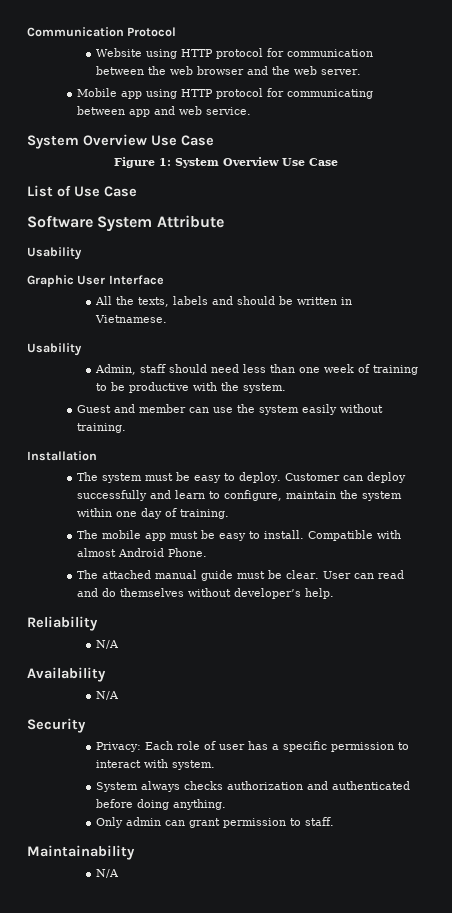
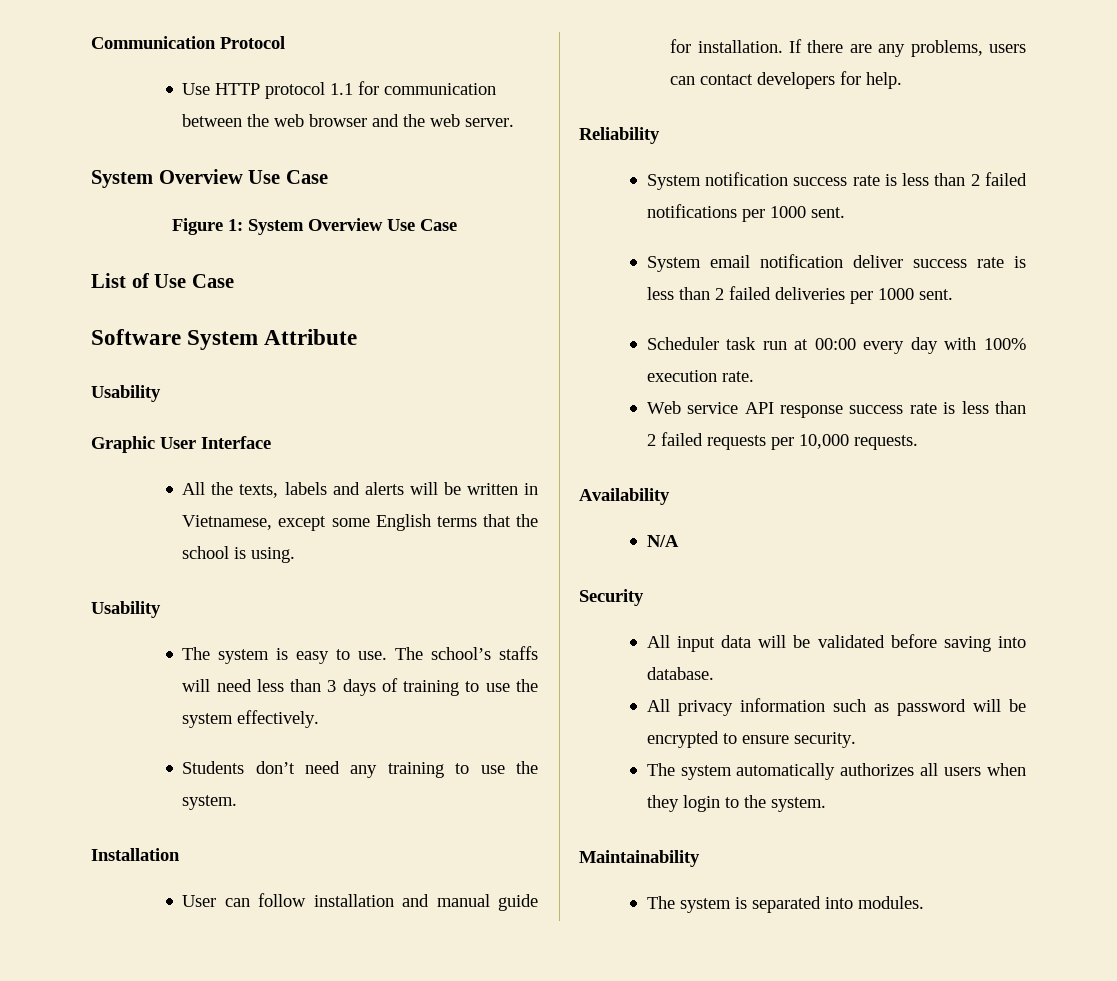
[96,48,264,59] Website using HTTP protocol -> [182,82,354,99] Use HTTP protocol 1.1
[77,88,374,99] [77,106,252,117] // Mobile app using HTTP protocol for communicating between app and web service. -> (515, 122) none
[237,296,276,305] should -> [364,482,438,495] alerts will
[95,315,168,323] [27,343,82,356] [95,364,208,375] Vietnamese. // Usability // Admin, staff should -> [182,514,539,531] [182,546,296,563] [91,601,161,618] [182,646,538,664] [182,679,211,692] Vietnamese, except some English terms that the school is using. // Usability // The system is easy to use. The school’s staffs will
[299,364,355,373] one week -> [327,679,376,696] 3 days
[111,382,287,393] [77,404,384,415] [77,423,127,433] [27,451,97,461] [77,472,407,483] [77,490,403,501] [77,508,230,519] [77,530,402,541] [77,548,208,557] [77,570,405,581] [77,588,335,599] [27,616,98,631] [96,640,120,649] [27,667,106,682] [96,691,120,700] [27,718,86,733] [96,741,410,752] [96,759,216,770] [96,781,411,792] [96,799,227,810] [96,817,335,828] [27,845,135,860] [96,869,120,878] be productive with the system. // Guest and member can use the system easily without training. // Installation // The system must be easy to deploy. Customer can deploy successfully and learn to configure, maintain the system within one day of training. // The mobile app must be easy to install. Compatible with almost Android Phone. // The attached manual guide must be clear. User can read and do themselves without developer’s help. // Reliability // N/A // Availability // N/A // Security // Privacy: Each role of user has a specific permission to interact with system. // System always checks authorization and authenticated before doing anything. // Only admin can grant permission to staff. // Maintainability // N/A -> [485,679,539,692] [182,710,320,728] [182,761,538,778] [182,795,238,810] [91,848,180,861] [182,893,538,911] [670,39,1026,57] [670,71,903,89] [579,127,660,144] [646,172,1027,190] [646,204,845,222] [646,254,1026,272] [646,286,953,304] [646,337,1026,354] [646,370,754,382] [646,401,1026,418] [646,432,918,450] [579,488,670,505] [646,535,679,547] [579,589,644,606] [646,634,1026,652] [646,667,714,680] [646,698,1026,716] [646,731,856,748] [646,763,1026,780] [646,795,826,812] [579,850,700,867] [646,896,924,913] use the system effectively. // Students don’t need any training to use the system. // Installation // User can follow installation and manual guide for installation. If there are any problems, users can contact developers for help. // Reliability // System notification success rate is less than 2 failed notifications per 1000 sent. // System email notification deliver success rate is less than 2 failed deliveries per 1000 sent. // Scheduler task run at 00:00 every day with 100% execution rate. // Web service API response success rate is less than 2 failed requests per 10,000 requests. // Availability // N/A // Security // All input data will be validated before saving into database. // All privacy information such as password will be encrypted to ensure security. // The system automatically authorizes all users when they login to the system. // Maintainability // The system is separated into modules.

